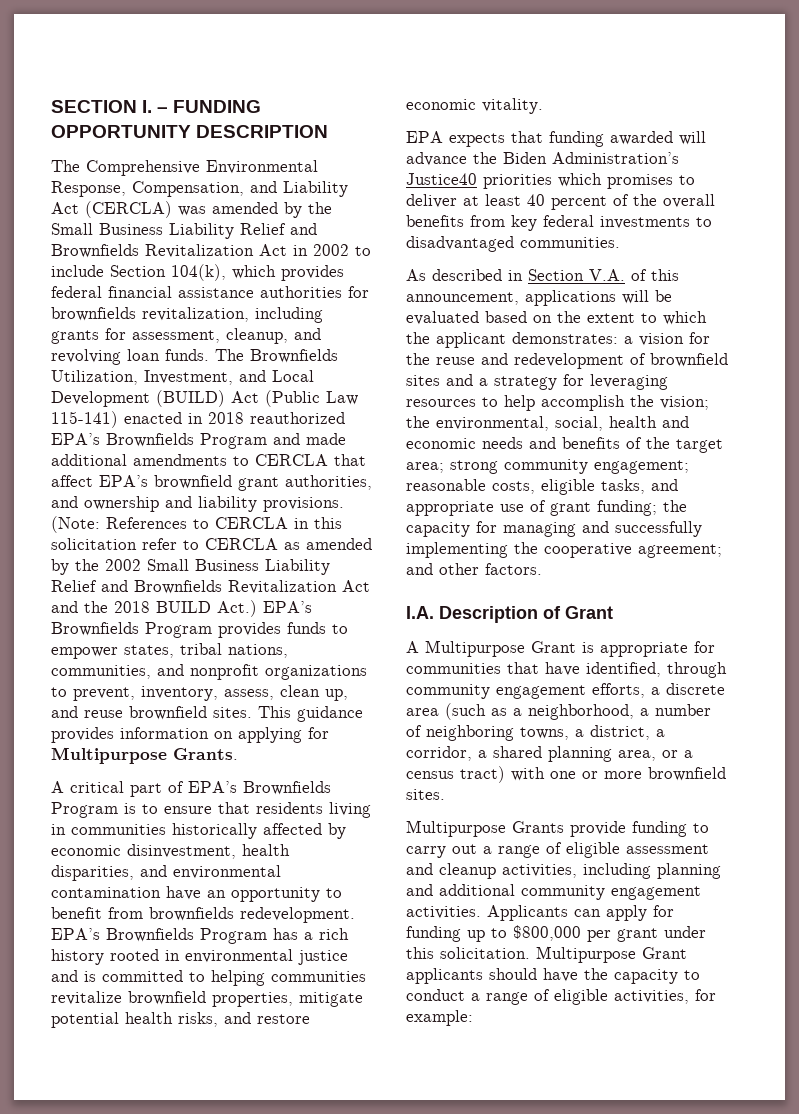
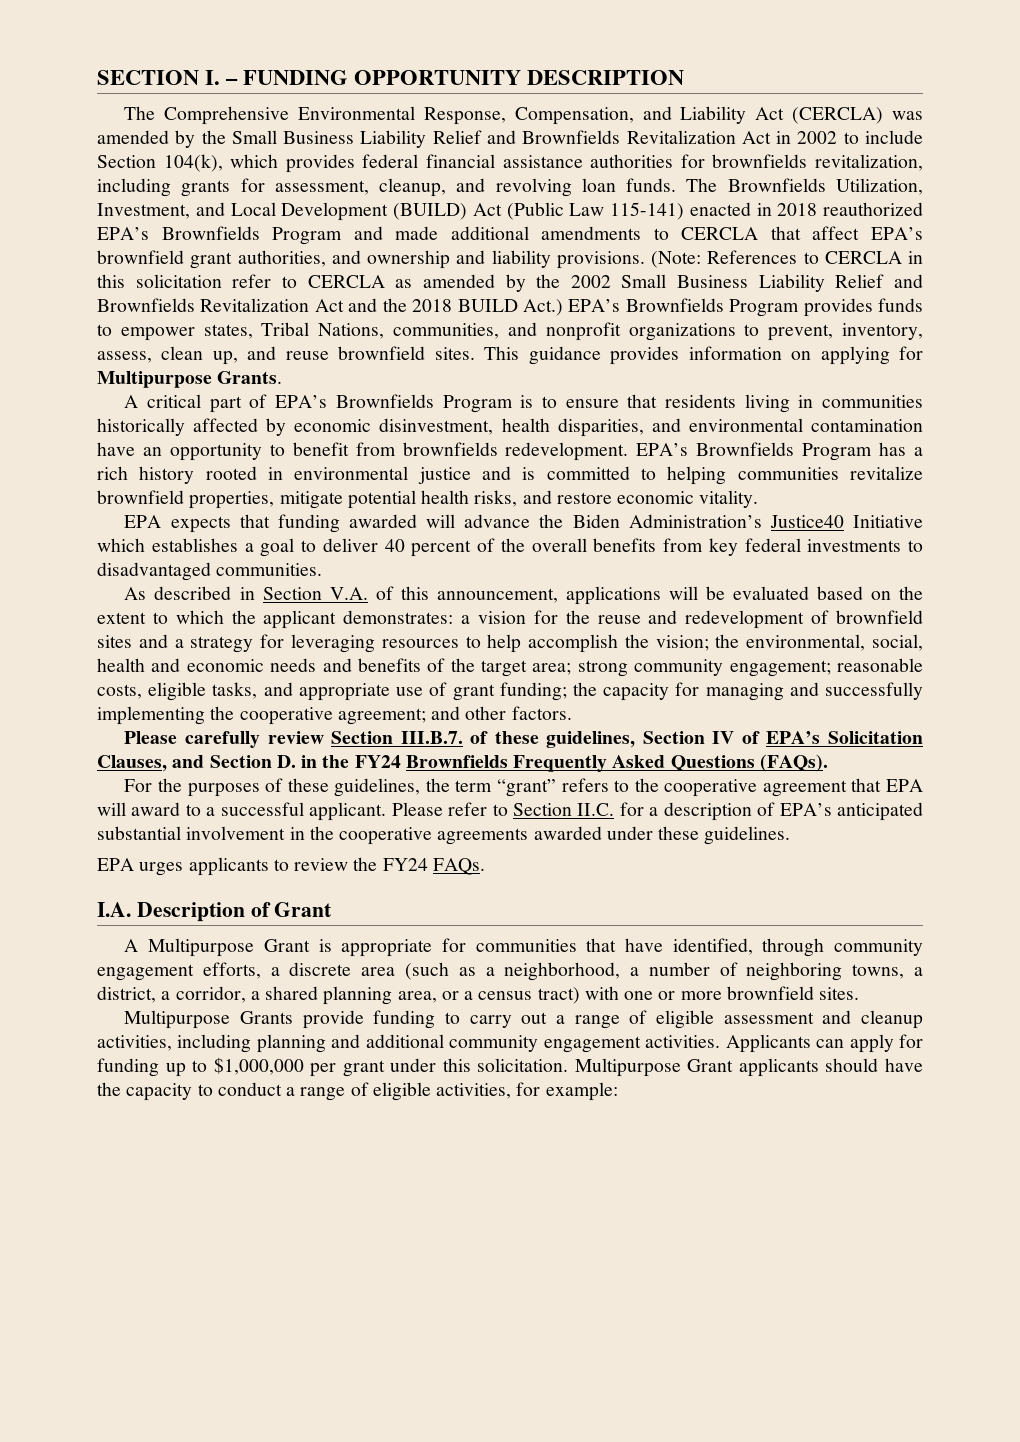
[180,643,288,658] tribal nations, -> [261,322,385,339] Tribal Nations,
[483,173,695,189] [406,194,521,208] priorities which promises to deliver at least -> [852,515,923,528] [97,538,378,557] Initiative which establishes a goal to deliver
(542, 569) none -> [124,731,924,748] [97,754,828,772] [124,778,924,797] [97,802,923,821] [97,826,791,845] [97,857,485,876] // Please carefully review Section III.B.7. of these guidelines, Section IV of EPA’s Solicitation Clauses, and Section D. in the FY24 Brownfields Frequently Asked Questions (FAQs). // For the purposes of these guidelines, the term “grant” refers to the cooperative agreement that EPA will award to a successful applicant. Please refer to Section II.C. for a description of EPA’s anticipated substantial involvement in the cooperative agreements awarded under these guidelines. // EPA urges applicants to review the FY24 FAQs.
[513,925,581,941] $800,000 -> [213,1057,304,1075] $1,000,000

